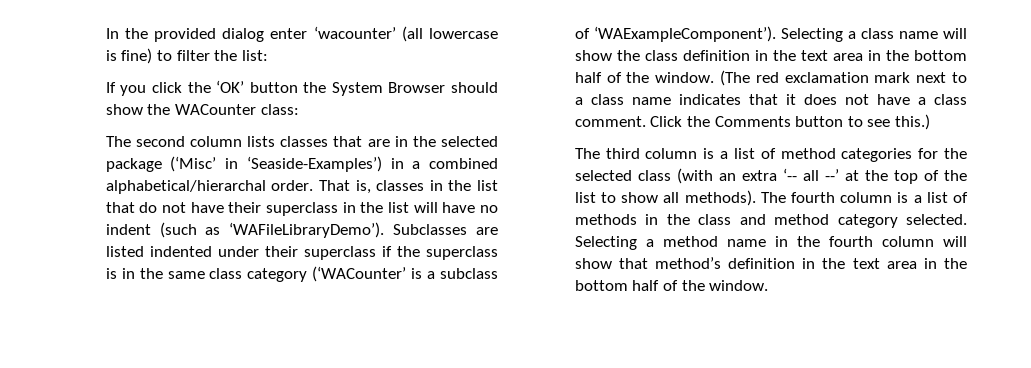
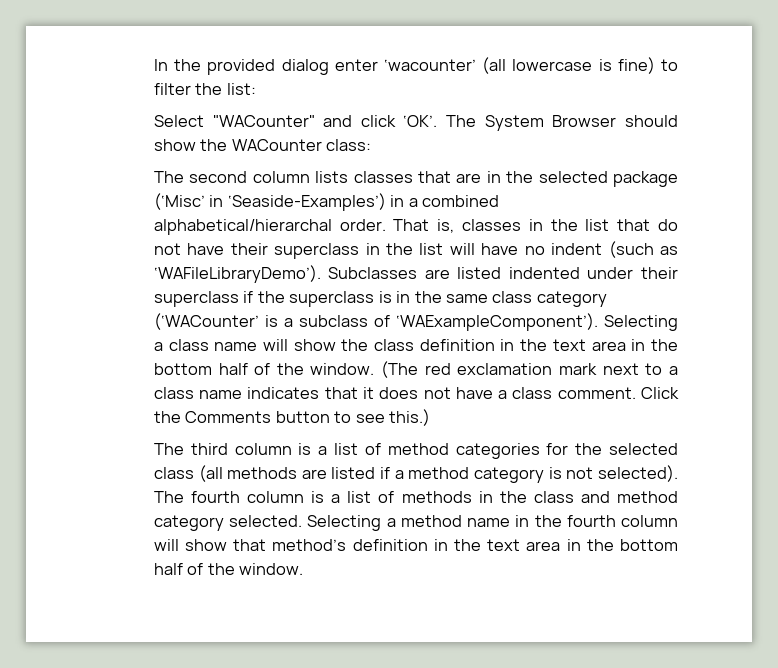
[105,80,327,96] If you click the ‘OK’ button the -> [153,115,477,127] Select "WACounter" and click ‘OK’. The
[676,168,968,184] [574,190,756,206] (with an extra ‘-- all --’ at the top of the list to show all methods). -> [198,465,678,483] (all methods are listed if a method category is not selected).

